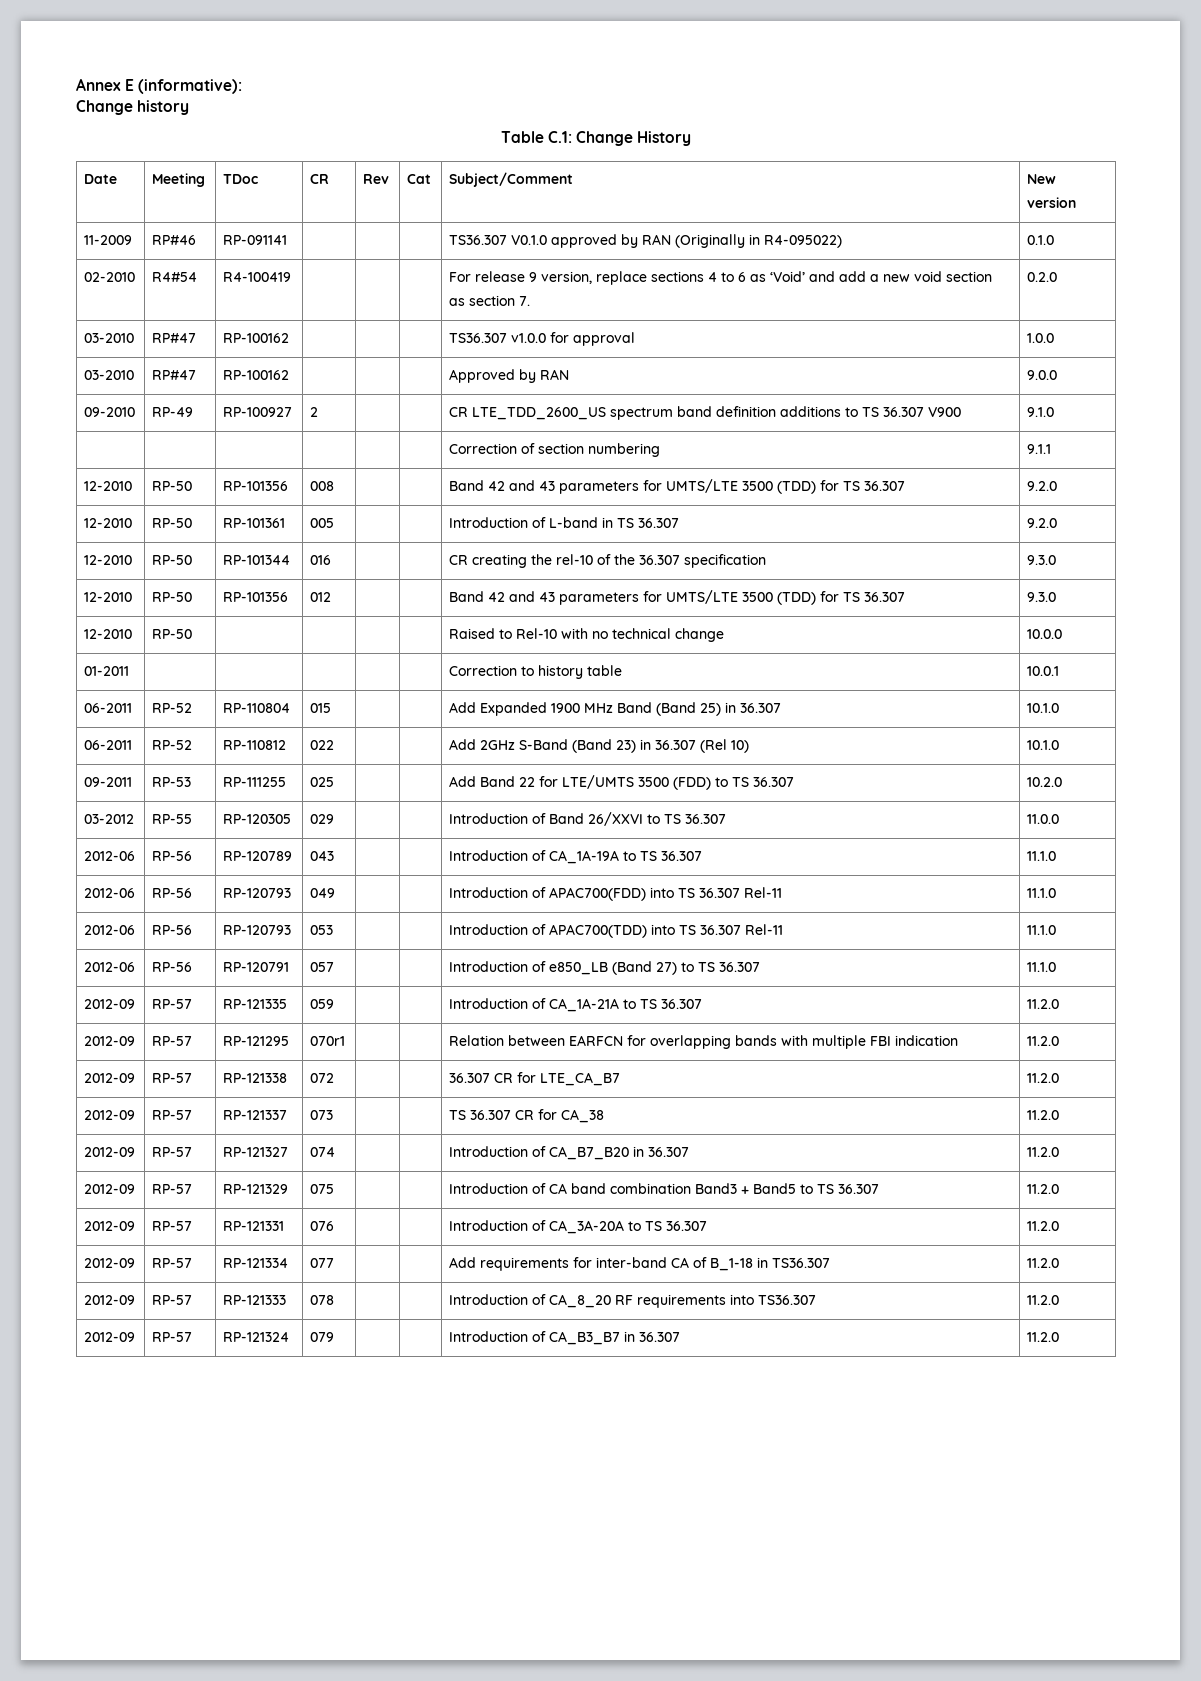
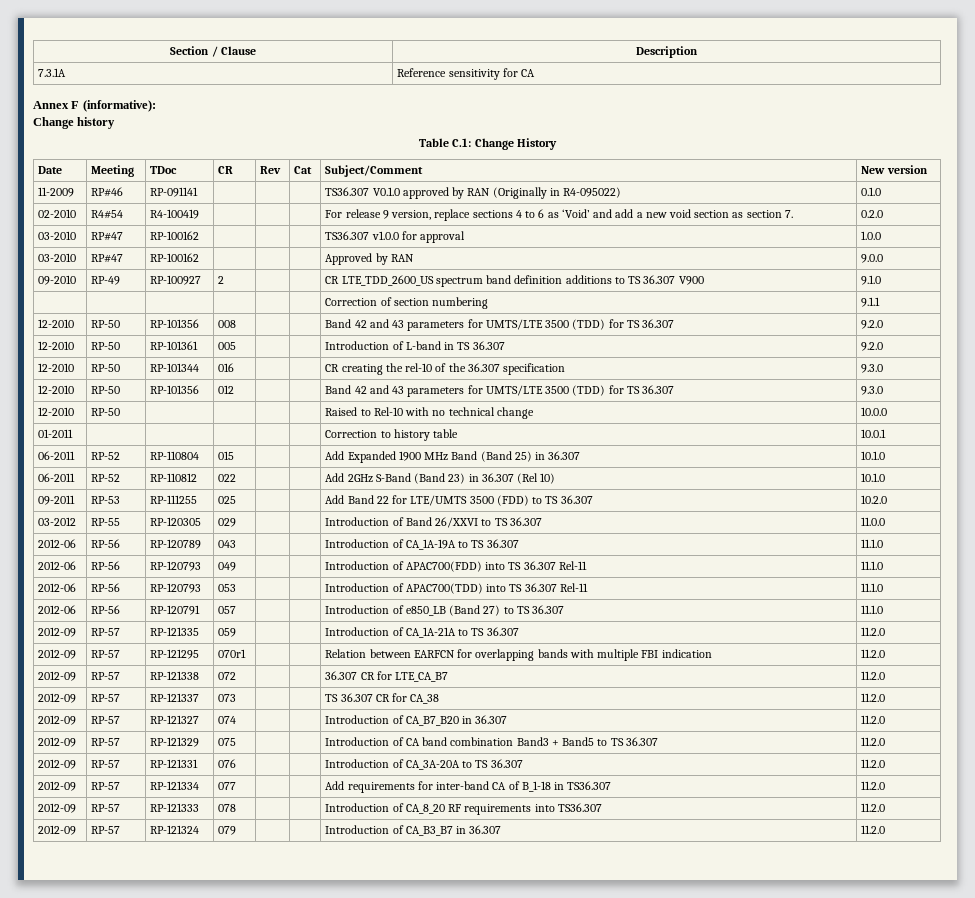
[76,78,135,91] Annex E -> [170,46,256,57] [636,46,698,58] [38,68,67,77] [397,68,536,80] [33,101,80,109] Section / Clause | Description // 7.3.1A | Reference sensitivity for CA // Annex F

